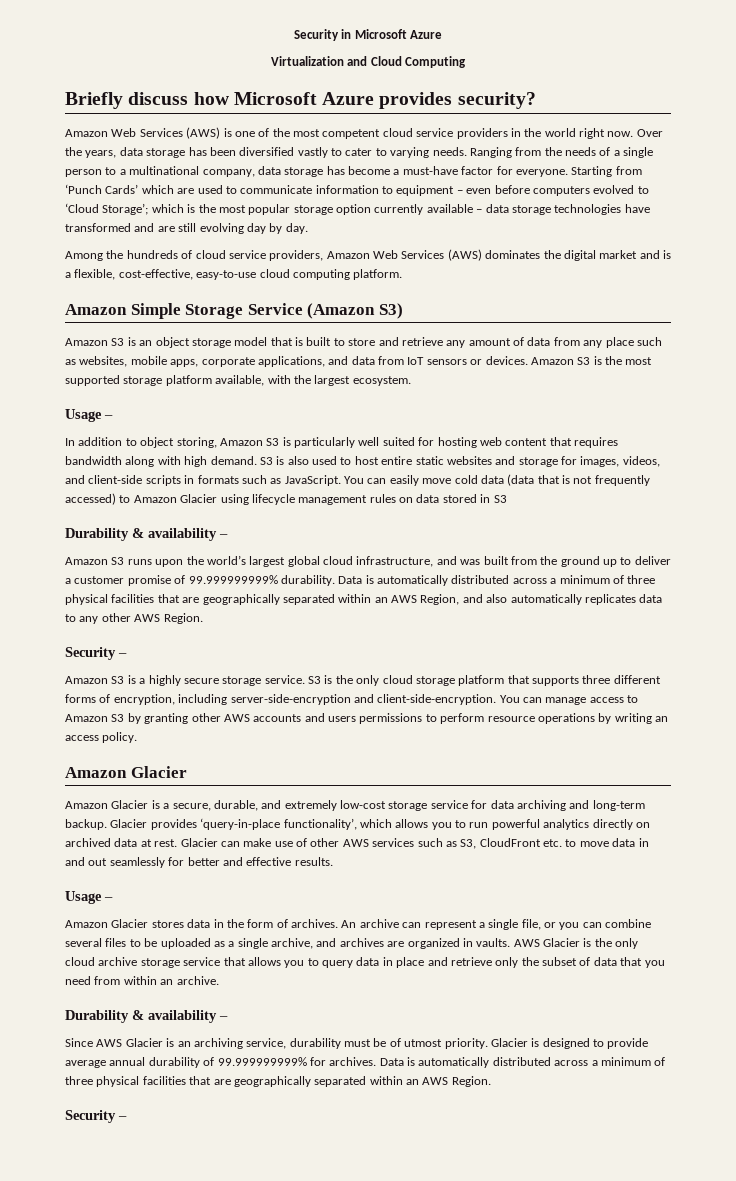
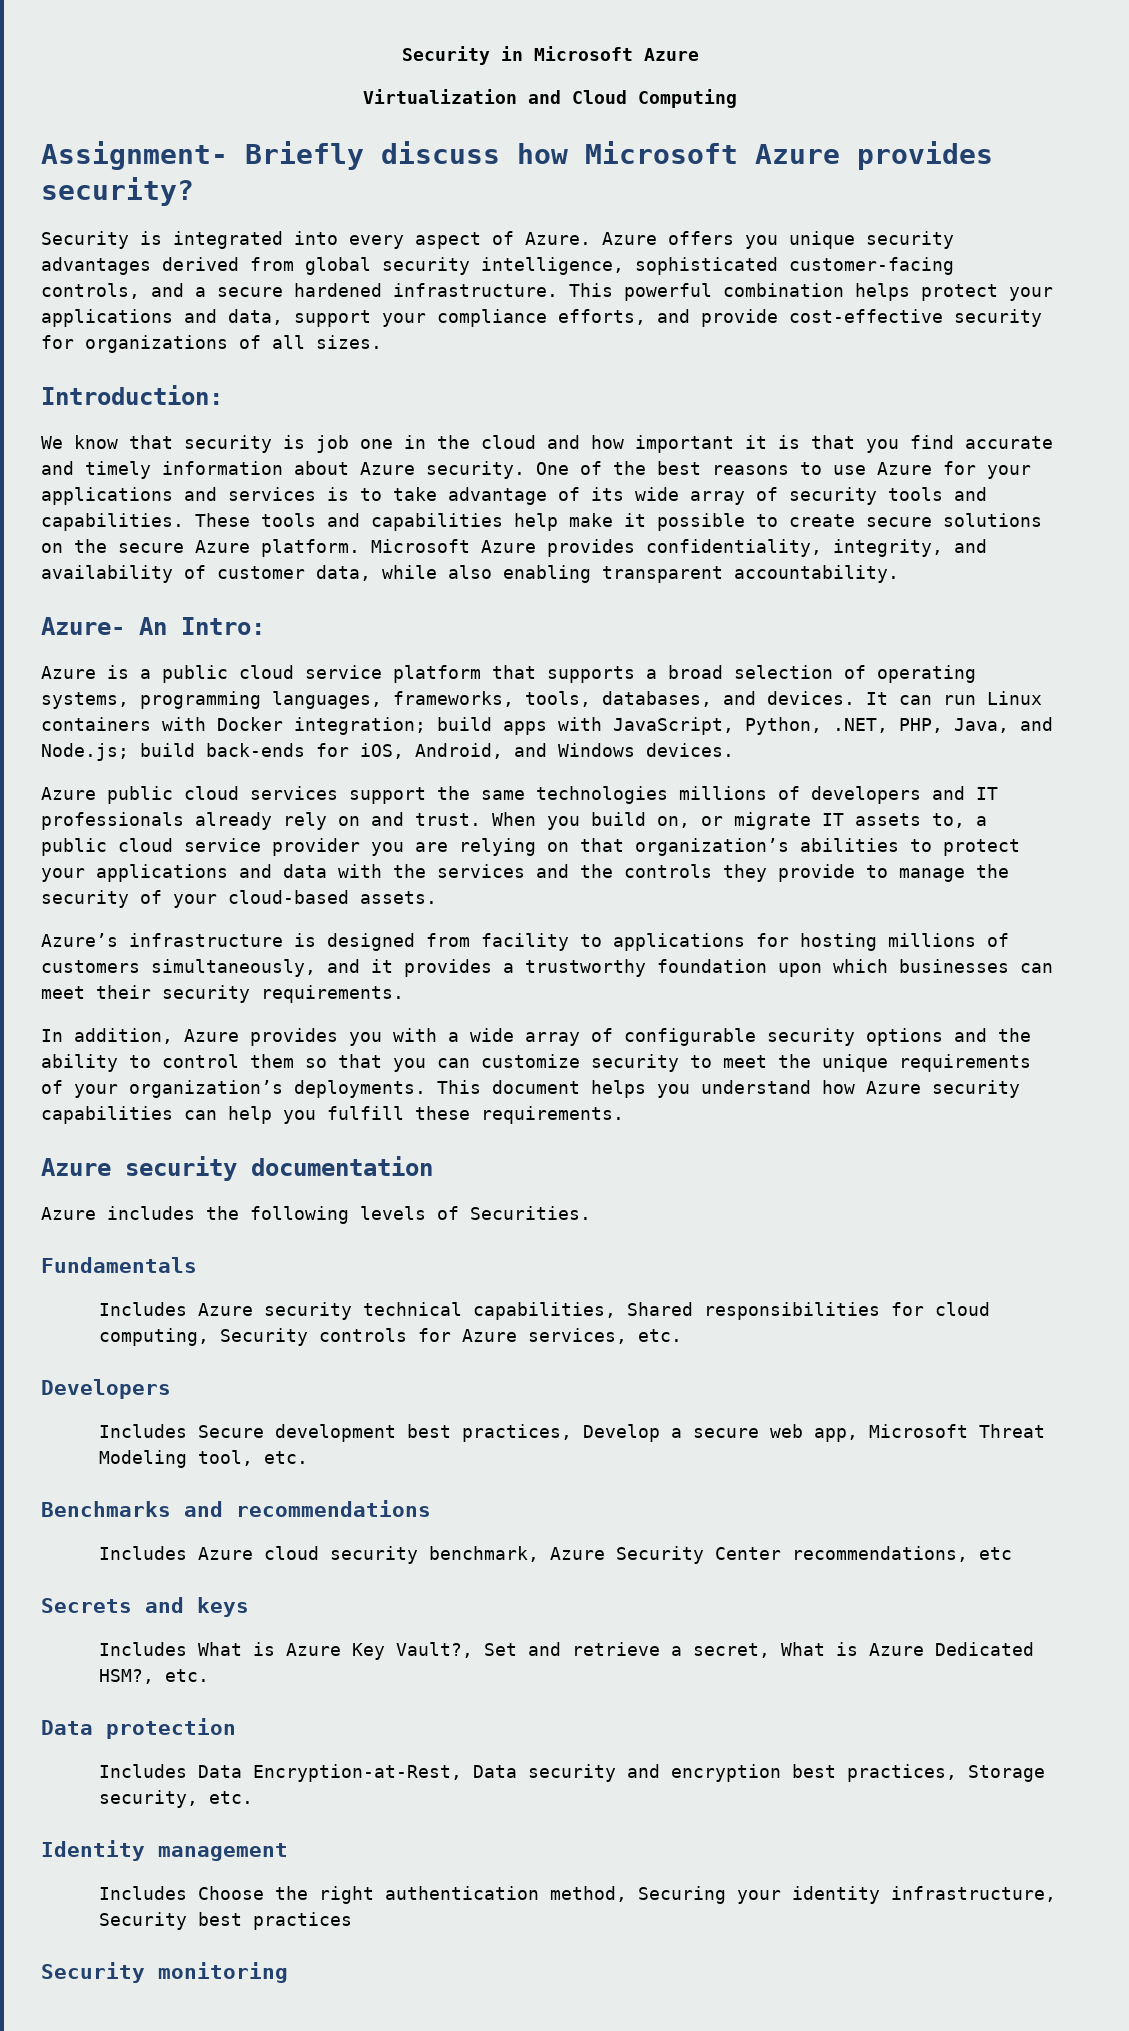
(467, 62) none -> [41,141,228,170] Assignment-
[65,127,663,139] [65,147,654,158] [65,166,642,177] [65,184,649,196] [65,203,650,215] [65,223,308,234] [65,249,671,261] [65,269,403,280] [65,303,403,319] [65,337,662,348] [65,356,653,367] [65,375,411,386] [65,409,113,422] [65,437,618,448] [65,456,660,467] [65,474,650,486] [65,493,507,505] [65,528,228,541] [65,555,671,567] [65,575,656,586] [65,594,663,605] [65,613,203,624] [65,647,127,660] [65,675,661,686] [65,694,639,705] [65,713,668,724] [65,732,138,743] [65,766,187,778] [65,800,645,811] [65,818,650,830] [65,838,649,849] [65,857,333,868] [65,891,113,904] [65,919,652,930] [65,938,639,949] [65,957,665,968] [65,976,219,985] [65,1010,228,1023] [65,1038,649,1049] [65,1057,666,1068] [65,1076,491,1087] [65,1110,127,1123] Amazon Web Services (AWS) is one of the most competent cloud service providers in the world right now. Over the years, data storage has been diversified vastly to cater to varying needs. Ranging from the needs of a single person to a multinational company, data storage has become a must-have factor for everyone. Starting from ‘Punch Cards’ which are used to communicate information to equipment – even before computers evolved to ‘Cloud Storage’; which is the most popular storage option currently available – data storage technologies have transformed and are still evolving day by day. // Among the hundreds of cloud service providers, Amazon Web Services (AWS) dominates the digital market and is a flexible, cost-effective, easy-to-use cloud computing platform. // Amazon Simple Storage Service (Amazon S3) // Amazon S3 is an object storage model that is built to store and retrieve any amount of data from any place such as websites, mobile apps, corporate applications, and data from IoT sensors or devices. Amazon S3 is the most supported storage platform available, with the largest ecosystem. // Usage – // In addition to object storing, Amazon S3 is particularly well suited for hosting web content that requires bandwidth along with high demand. S3 is also used to host entire static websites and storage for images, videos, and client-side scripts in formats such as JavaScript. You can easily move cold data (data that is not frequently accessed) to Amazon Glacier using lifecycle management rules on data stored in S3 // Durability & availability – // Amazon S3 runs upon the world’s largest global cloud infrastructure, and was built from the ground up to deliver a customer promise of 99.999999999% durability. Data is automatically distributed across a minimum of three physical facilities that are geographically separated within an AWS Region, and also automatically replicates data to any other AWS Region. // Security – // Amazon S3 is a highly secure storage service. S3 is the only cloud storage platform that supports three different forms of encryption, including server-side-encryption and client-side-encryption. You can manage access to Amazon S3 by granting other AWS accounts and users permissions to perform resource operations by writing an access policy. // Amazon Glacier // Amazon Glacier is a secure, durable, and extremely low-cost storage service for data archiving and long-term backup. Glacier provides ‘query-in-place functionality’, which allows you to run powerful analytics directly on archived data at rest. Glacier can make use of other AWS services such as S3, CloudFront etc. to move data in and out seamlessly for better and effective results. // Usage – // Amazon Glacier stores data in the form of archives. An archive can represent a single file, or you can combine several files to be uploaded as a single archive, and archives are organized in vaults. AWS Glacier is the only cloud archive storage service that allows you to query data in place and retrieve only the subset of data that you need from within an archive. // Durability & availability – // Since AWS Glacier is an archiving service, durability must be of utmost priority. Glacier is designed to provide average annual durability of 99.999999999% for archives. Data is automatically distributed across a minimum of three physical facilities that are geographically separated within an AWS Region. // Security – -> [41,231,954,249] [41,257,954,275] [41,283,1053,301] [41,309,1042,327] [41,335,382,353] [41,385,223,405] [41,435,1053,453] [41,461,1031,479] [41,487,987,505] [41,513,1042,531] [41,539,987,557] [41,565,899,583] [41,617,265,635] [41,665,976,683] [41,691,1042,709] [41,717,1053,735] [41,743,734,761] [41,786,998,804] [41,812,987,830] [41,838,1020,856] [41,864,1009,882] [41,890,437,908] [41,933,1009,951] [41,959,1053,977] [41,985,404,1003] [41,1028,1031,1046] [41,1054,1031,1072] [41,1080,1020,1098] [41,1106,624,1124] [41,1156,433,1181] [41,1206,591,1224] [41,1257,197,1273] [99,1302,991,1320] [99,1328,683,1346] [41,1379,171,1399] [99,1424,1046,1442] [99,1450,309,1468] [41,1500,431,1517] [99,1546,1013,1564] [41,1597,249,1617] [99,1642,1035,1660] [99,1669,210,1684] [41,1718,236,1739] [99,1764,1046,1782] [99,1790,254,1808] [41,1840,288,1861] [99,1886,1057,1904] [99,1912,353,1930] [41,1962,288,1983] Security is integrated into every aspect of Azure. Azure offers you unique security advantages derived from global security intelligence, sophisticated customer-facing controls, and a secure hardened infrastructure. This powerful combination helps protect your applications and data, support your compliance efforts, and provide cost-effective security for organizations of all sizes. // Introduction: // We know that security is job one in the cloud and how important it is that you find accurate and timely information about Azure security. One of the best reasons to use Azure for your applications and services is to take advantage of its wide array of security tools and capabilities. These tools and capabilities help make it possible to create secure solutions on the secure Azure platform. Microsoft Azure provides confidentiality, integrity, and availability of customer data, while also enabling transparent accountability. // Azure- An Intro: // Azure is a public cloud service platform that supports a broad selection of operating systems, programming languages, frameworks, tools, databases, and devices. It can run Linux containers with Docker integration; build apps with JavaScript, Python, .NET, PHP, Java, and Node.js; build back-ends for iOS, Android, and Windows devices. // Azure public cloud services support the same technologies millions of developers and IT professionals already rely on and trust. When you build on, or migrate IT assets to, a public cloud service provider you are relying on that organization’s abilities to protect your applications and data with the services and the controls they provide to manage the security of your cloud-based assets. // Azure’s infrastructure is designed from facility to applications for hosting millions of customers simultaneously, and it provides a trustworthy foundation upon which businesses can meet their security requirements. // In addition, Azure provides you with a wide array of configurable security options and the ability to control them so that you can customize security to meet the unique requirements of your organization’s deployments. This document helps you understand how Azure security capabilities can help you fulfill these requirements. // Azure security documentation // Azure includes the following levels of Securities. // Fundamentals // Includes Azure security technical capabilities, Shared responsibilities for cloud computing, Security controls for Azure services, etc. // Developers // Includes Secure development best practices, Develop a secure web app, Microsoft Threat Modeling tool, etc. // Benchmarks and recommendations // Includes Azure cloud security benchmark, Azure Security Center recommendations, etc // Secrets and keys // Includes What is Azure Key Vault?, Set and retrieve a secret, What is Azure Dedicated HSM?, etc. // Data protection // Includes Data Encryption-at-Rest, Data security and encryption best practices, Storage security, etc. // Identity management // Includes Choose the right authentication method, Securing your identity infrastructure, Security best practices // Security monitoring

